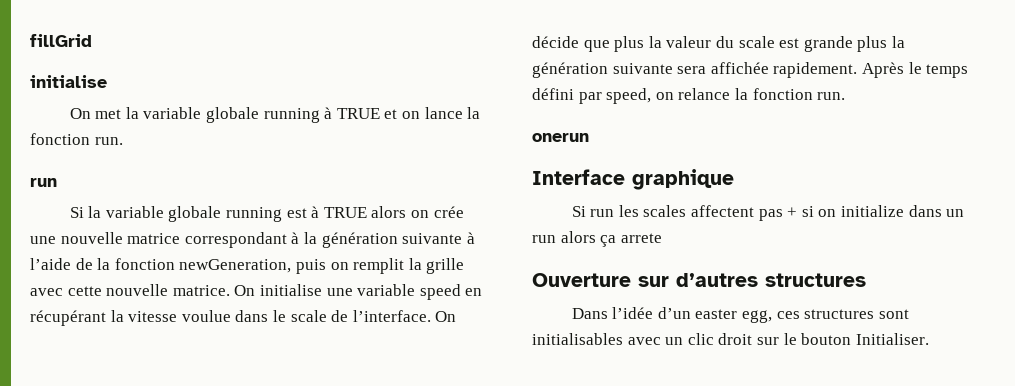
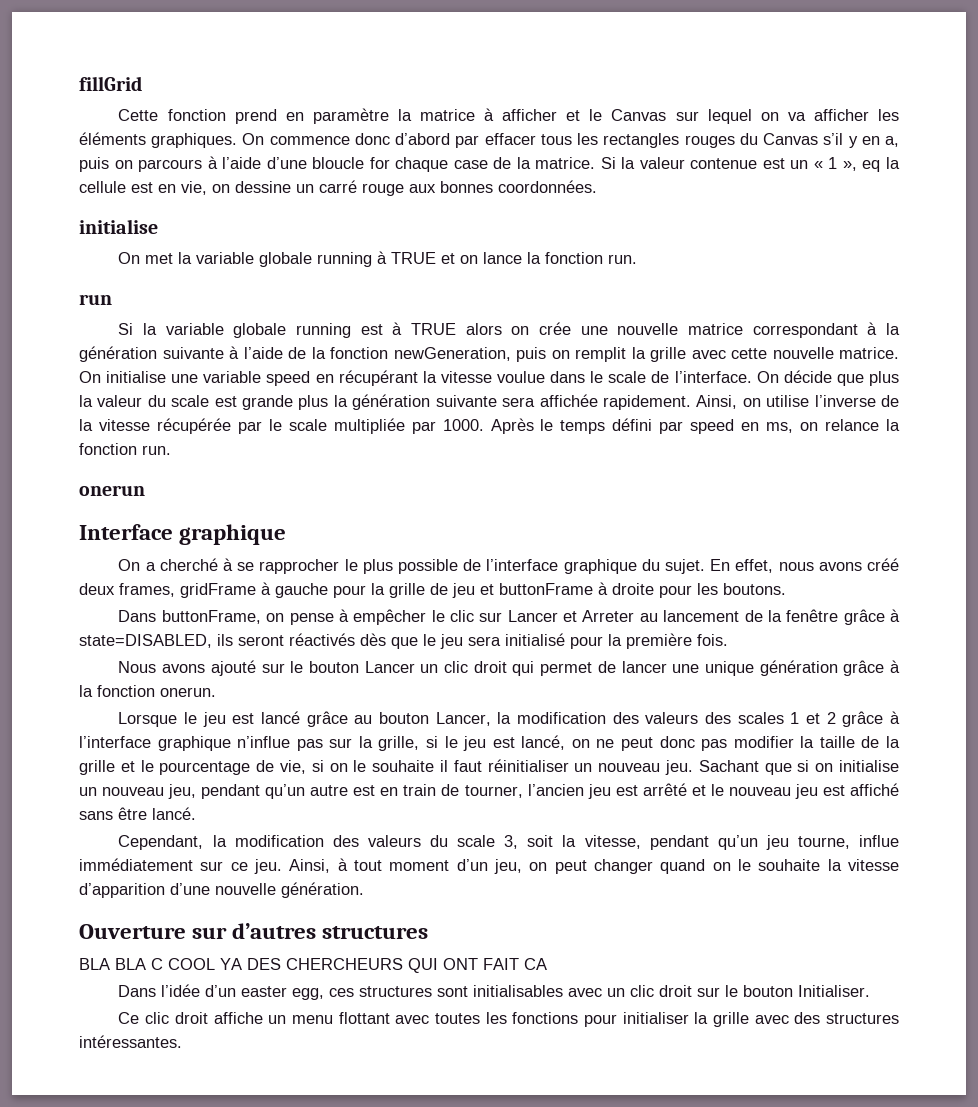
(92, 40) none -> [118,108,899,124] [79,132,900,148] [79,156,900,172] [79,180,597,196] // Cette fonction prend en paramètre la matrice à afficher et le Canvas sur lequel on va afficher les éléments graphiques. On commence donc d’abord par effacer tous les rectangles rouges du Canvas s’il y en a, puis on parcours à l’aide d’une bloucle for chaque case de la matrice. Si la valeur contenue est un « 1 », eq la cellule est en vie, on dessine un carré rouge aux bonnes coordonnées.
(858, 70) none -> [696,395,899,409] [79,418,484,434] Ainsi, on utilise l’inverse de la vitesse récupérée par le scale multipliée par 1000.
[606,88,652,104] speed, -> [690,419,794,434] speed en ms,
[571,205,965,221] [532,231,662,247] [532,273,866,287] Si run les scales affectent pas + si on initialize dans un run alors ça arrete // Ouverture sur d’autres structures -> [118,558,899,574] [79,582,786,598] [118,609,900,625] [79,633,728,649] [118,660,900,676] [79,685,216,697] [118,711,901,727] [79,735,900,751] [79,759,899,775] [79,783,899,799] [79,807,196,820] [118,835,899,850] [79,858,900,874] [79,882,364,898] [79,923,429,939] [79,958,547,973] On a cherché à se rapprocher le plus possible de l’interface graphique du sujet. En effet, nous avons créé deux frames, gridFrame à gauche pour la grille de jeu et buttonFrame à droite pour les boutons. // Dans buttonFrame, on pense à empêcher le clic sur Lancer et Arreter au lancement de la fenêtre grâce à state=DISABLED, ils seront réactivés dès que le jeu sera initialisé pour la première fois. // Nous avons ajouté sur le bouton Lancer un clic droit qui permet de lancer une unique génération grâce à la fonction onerun. // Lorsque le jeu est lancé grâce au bouton Lancer, la modification des valeurs des scales 1 et 2 grâce à l’interface graphique n’influe pas sur la grille, si le jeu est lancé, on ne peut donc pas modifier la taille de la grille et le pourcentage de vie, si on le souhaite il faut réinitialiser un nouveau jeu. Sachant que si on initialise un nouveau jeu, pendant qu’un autre est en train de tourner, l’ancien jeu est arrêté et le nouveau jeu est affiché sans être lancé. // Cependant, la modification des valeurs du scale 3, soit la vitesse, pendant qu’un jeu tourne, influe immédiatement sur ce jeu. Ainsi, à tout moment d’un jeu, on peut changer quand on le souhaite la vitesse d’apparition d’une nouvelle génération. // Ouverture sur d’autres structures // BLA BLA C COOL YA DES CHERCHEURS QUI ONT FAIT CA
(929, 339) none -> [118,1012,900,1027] [79,1035,182,1048] // Ce clic droit affiche un menu flottant avec toutes les fonctions pour initialiser la grille avec des structures intéressantes.

